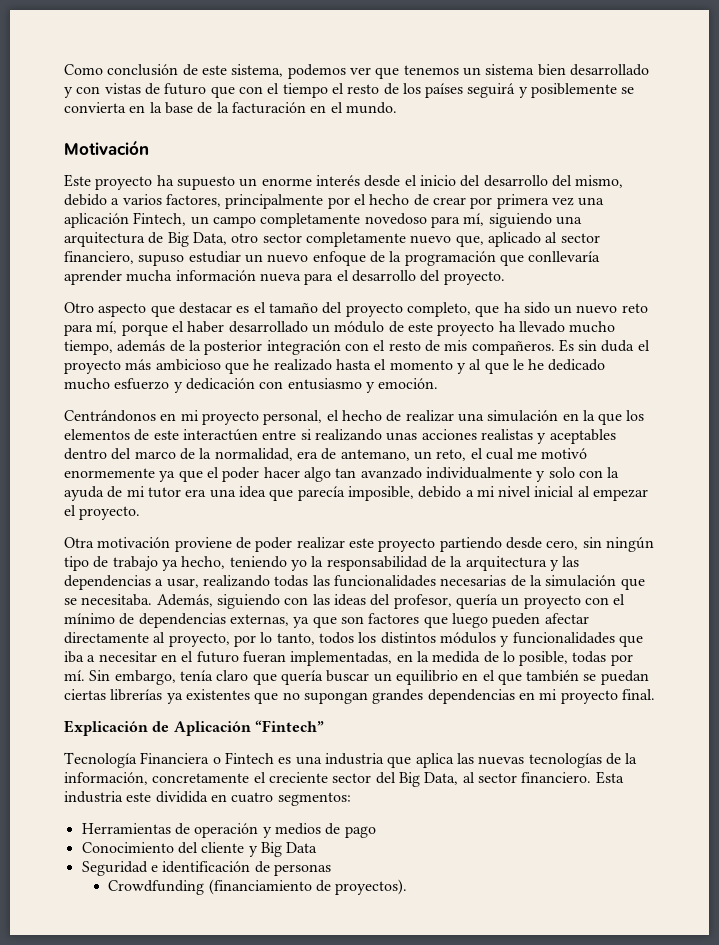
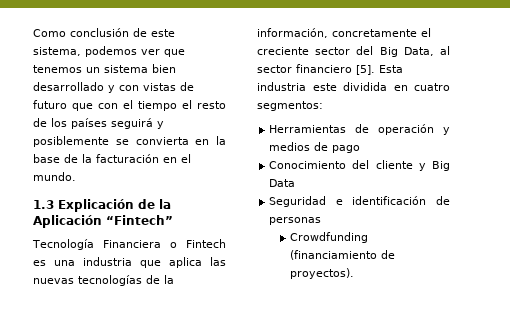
[64,140,149,155] [64,174,624,190] [64,194,605,209] [64,212,582,228] [64,232,600,247] [64,251,601,266] [64,270,505,285] [64,302,648,317] [64,321,616,336] [64,339,650,355] [64,359,606,374] [64,378,439,393] [64,410,645,425] [64,429,616,444] [64,448,588,461] [64,467,620,482] [64,486,649,501] [64,505,141,520] [64,537,654,552] [64,556,580,571] [64,575,645,590] [64,594,626,609] [64,613,589,628] [64,632,643,647] [64,651,633,666] [64,670,649,685] [64,689,655,704] [64,720,170,736] Motivación // Este proyecto ha supuesto un enorme interés desde el inicio del desarrollo del mismo, debido a varios factores, principalmente por el hecho de crear por primera vez una aplicación Fintech, un campo completamente novedoso para mí, siguiendo una arquitectura de Big Data, otro sector completamente nuevo que, aplicado al sector financiero, supuso estudiar un nuevo enfoque de la programación que conllevaría aprender mucha información nueva para el desarrollo del proyecto. // Otro aspecto que destacar es el tamaño del proyecto completo, que ha sido un nuevo reto para mí, porque el haber desarrollado un módulo de este proyecto ha llevado mucho tiempo, además de la posterior integración con el resto de mis compañeros. Es sin duda el proyecto más ambicioso que he realizado hasta el momento y al que le he dedicado mucho esfuerzo y dedicación con entusiasmo y emoción. // Centrándonos en mi proyecto personal, el hecho de realizar una simulación en la que los elementos de este interactúen entre si realizando unas acciones realistas y aceptables dentro del marco de la normalidad, era de antemano, un reto, el cual me motivó enormemente ya que el poder hacer algo tan avanzado individualmente y solo con la ayuda de mi tutor era una idea que parecía imposible, debido a mi nivel inicial al empezar el proyecto. // Otra motivación proviene de poder realizar este proyecto partiendo desde cero, sin ningún tipo de trabajo ya hecho, teniendo yo la responsabilidad de la arquitectura y las dependencias a usar, realizando todas las funcionalidades necesarias de la simulación que se necesitaba. Además, siguiendo con las ideas del profesor, quería un proyecto con el mínimo de dependencias externas, ya que son factores que luego pueden afectar directamente al proyecto, por lo tanto, todos los distintos módulos y funcionalidades que iba a necesitar en el futuro fueran implementadas, en la medida de lo posible, todas por mí. Sin embargo, tenía claro que quería buscar un equilibrio en el que también se puedan ciertas librerías ya existentes que no supongan grandes dependencias en mi proyecto final. // Explicación de -> [33,199,171,212] 1.3 Explicación de la
[521,772,592,783] financiero. -> [296,64,375,75] financiero [5].

